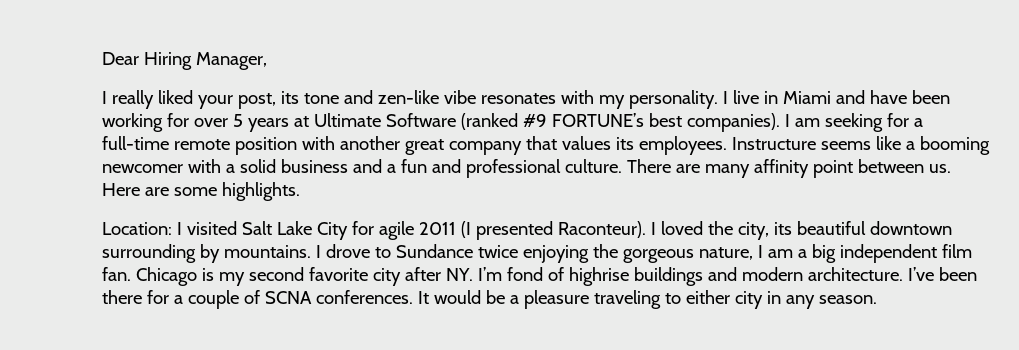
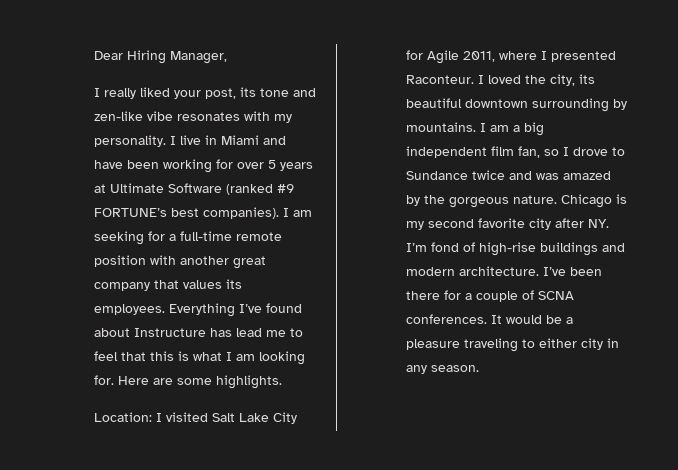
[731,136,990,155] [101,159,951,178] Instructure seems like a booming newcomer with a solid business and a fun and professional culture. There are many affinity point between us. -> [168,303,302,317] [93,328,303,337] [93,351,305,365] [93,375,114,385] Everything I’ve found about Instructure has lead me to feel that this is what I am looking for.
[378,221,646,240] agile 2011 (I presented Raconteur). -> [426,50,616,64] [405,75,474,84] Agile 2011, where I presented Raconteur.
[325,244,763,263] drove to Sundance twice enjoying the gorgeous nature, I -> (486, 127) none
[101,267,131,281] fan. -> [517,146,625,158] [405,170,611,180] [405,195,557,208] fan, so I drove to Sundance twice and was amazed by the gorgeous nature.
[568,267,629,286] highrise -> [478,242,536,256] high-rise

